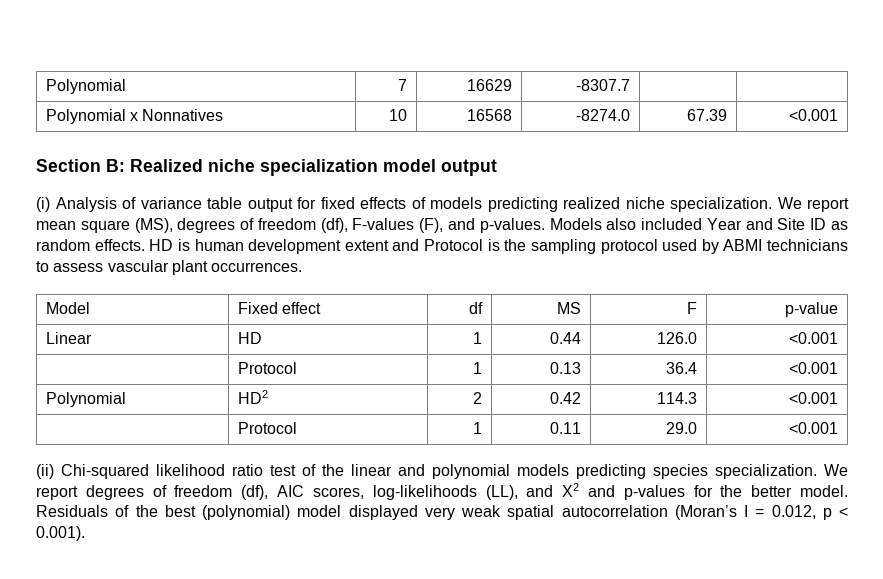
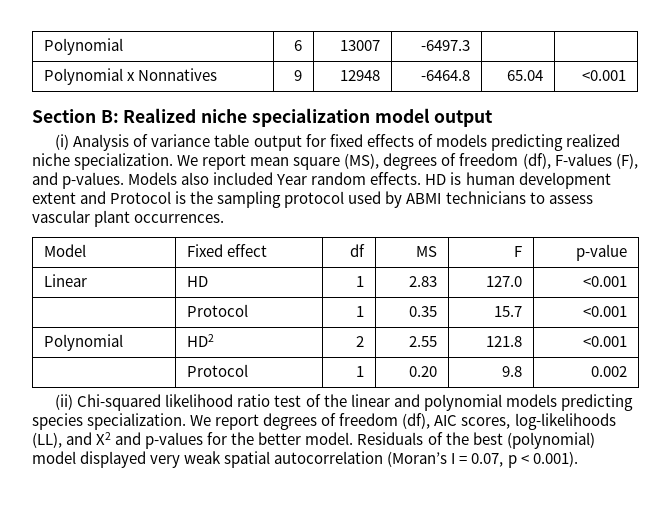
[45,79,126,94] [398,79,408,91] [467,79,513,91] [576,79,631,91] Polynomial | 7 | 16629 | -8307.7 -> [43,38,123,55] [294,40,303,51] [340,40,381,51] [421,40,471,51] Polynomial | 6 | 13007 | -6497.3
[389,109,408,121] [467,109,513,121] [576,109,631,121] [687,109,728,121] 10 | 16568 | -8274.0 | 67.39 -> [294,70,303,81] [340,70,381,81] [421,70,471,81] [507,70,544,81] 9 | 12948 | -6464.8 | 65.04
[745,218,849,230] and Site ID as -> (308, 179) none
[550,332,582,344] [657,332,698,344] [789,332,839,344] [237,362,297,374] [473,362,483,374] [550,362,582,374] [666,362,698,374] 0.44 | 126.0 | <0.001 // | Protocol | 1 | 0.13 | 36.4 -> [409,276,438,287] [486,276,523,287] [583,276,628,287] [186,304,248,317] [356,306,365,317] [409,306,438,317] [494,306,523,317] 2.83 | 127.0 | <0.001 // | Protocol | 1 | 0.35 | 15.7
[550,392,582,404] [657,392,698,404] [789,392,839,404] [237,422,297,434] [473,422,483,434] [550,422,582,434] [666,422,698,434] [789,422,839,434] 0.42 | 114.3 | <0.001 // | Protocol | 1 | 0.11 | 29.0 | <0.001 -> [409,336,438,347] [486,336,523,347] [583,336,628,347] [186,364,248,377] [356,366,365,377] [409,366,438,377] [502,366,523,377] [591,366,628,377] 2.55 | 121.8 | <0.001 // | Protocol | 1 | 0.20 | 9.8 | 0.002
[771,505,816,519] 0.012, -> [471,453,504,467] 0.07,

